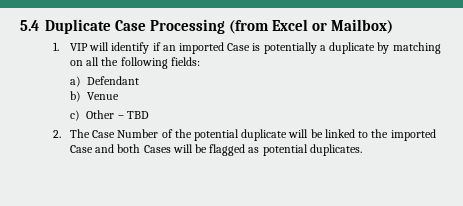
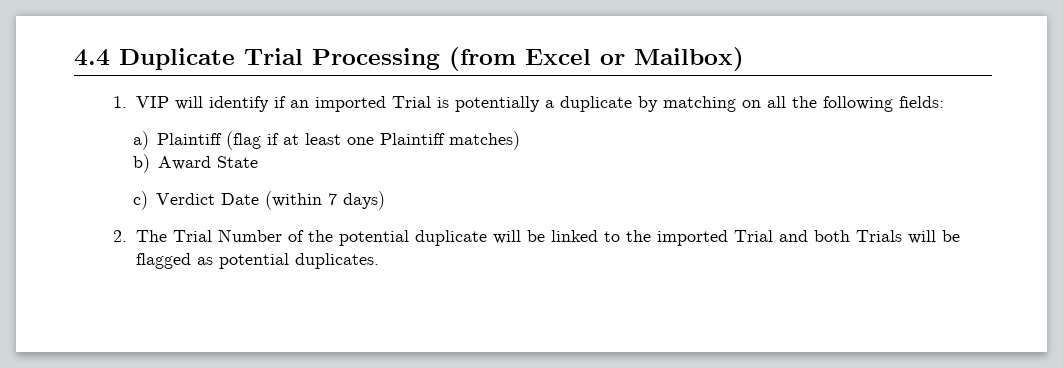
[20,19,147,34] 5.4 Duplicate Case -> [74,48,303,70] 4.4 Duplicate Trial
[227,43,251,51] Case -> [391,96,431,108] Trial
[86,76,139,85] Defendant -> [157,131,521,150] Plaintiff (flag if at least one Plaintiff matches)
[86,92,119,100] Venue -> [158,156,259,170] Award State
[86,110,149,119] Other – TBD -> [156,191,386,210] Verdict Date (within 7 days)
[92,130,116,138] Case -> [172,230,212,242] Trial
[69,145,93,153] Case -> [733,230,773,242] Trial
[143,145,171,153] Cases -> [855,230,902,242] Trials

